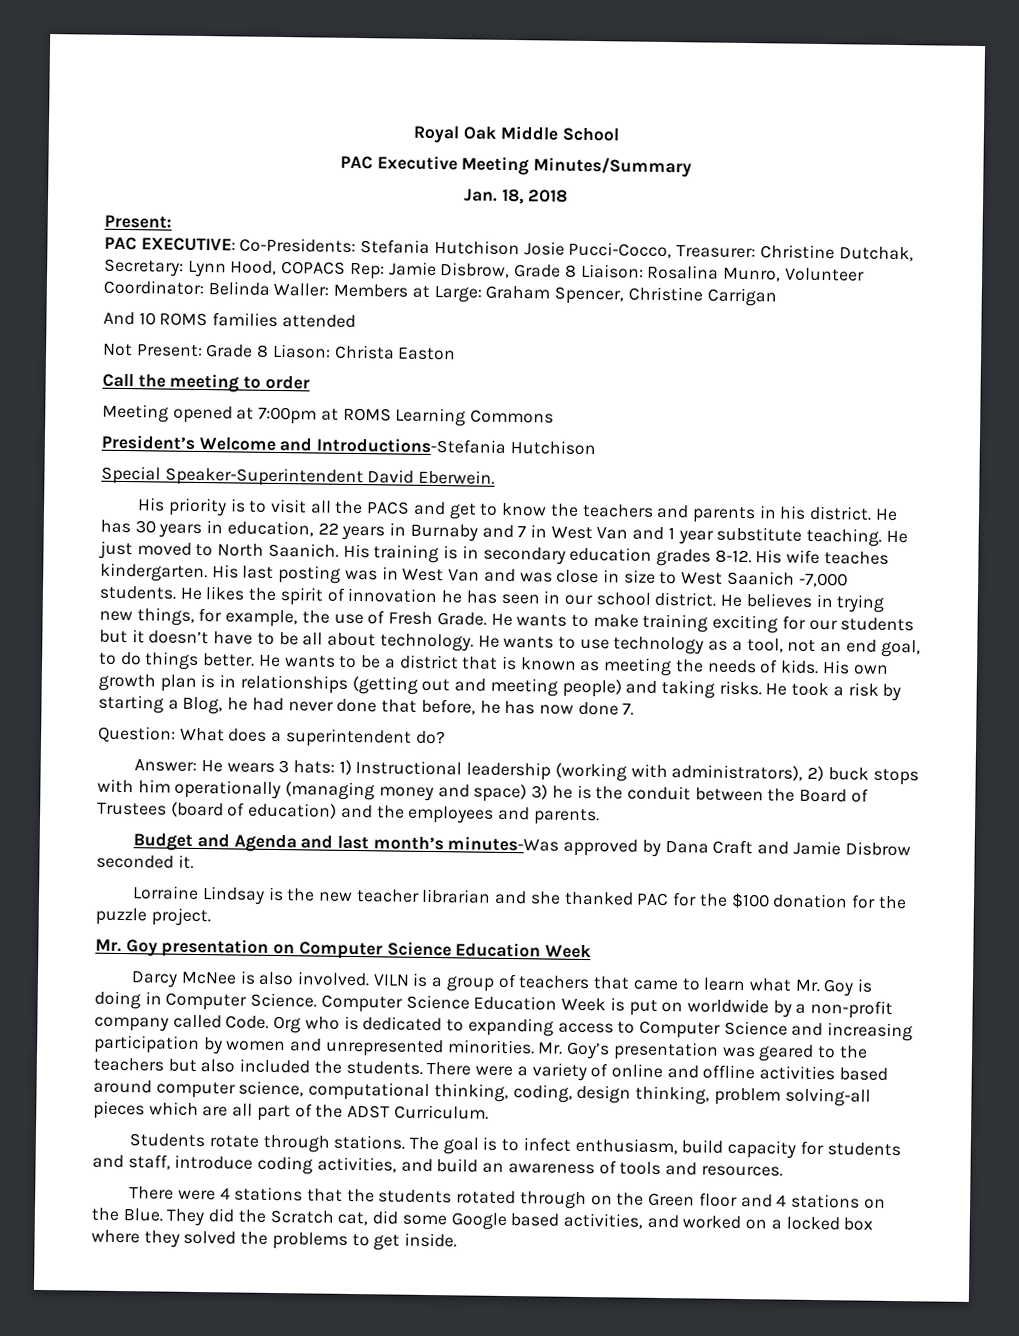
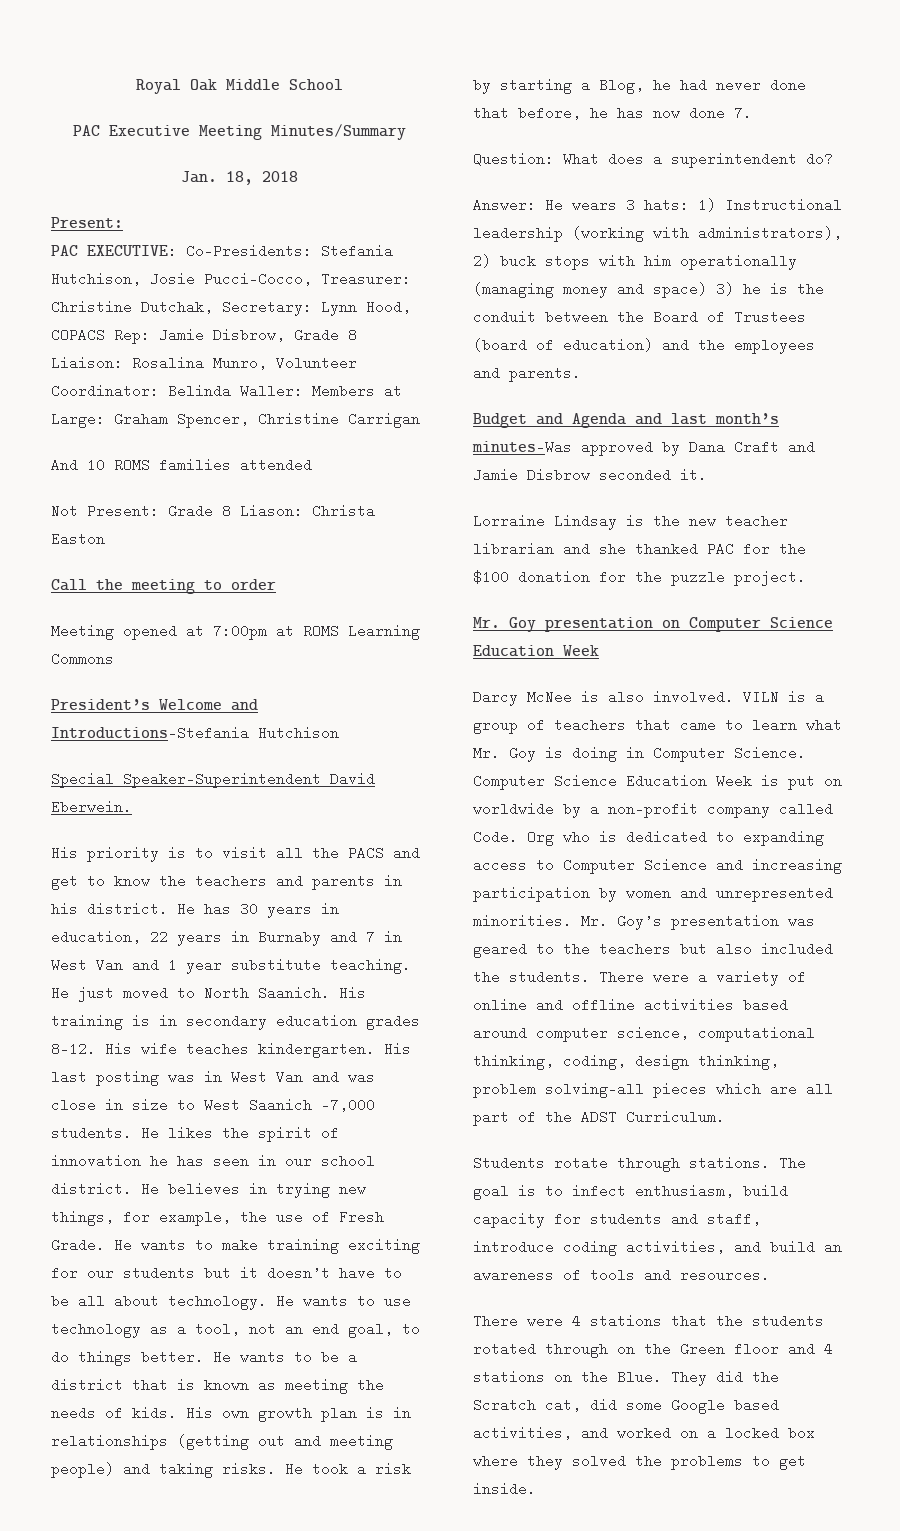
[433,239,520,256] Hutchison -> [51,272,141,286] Hutchison,

